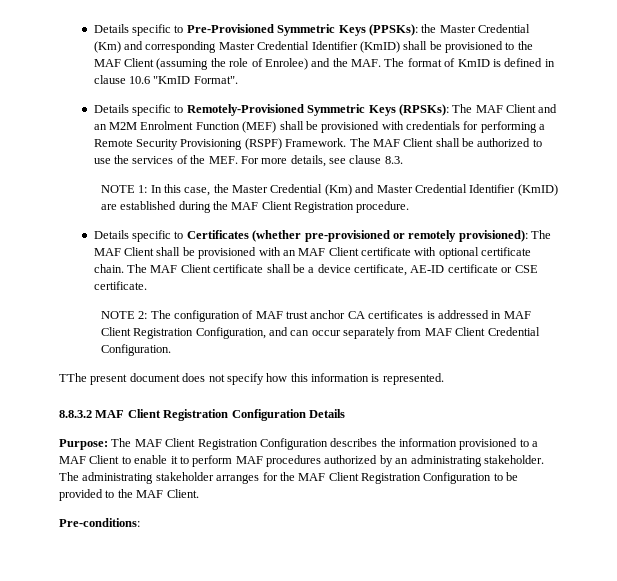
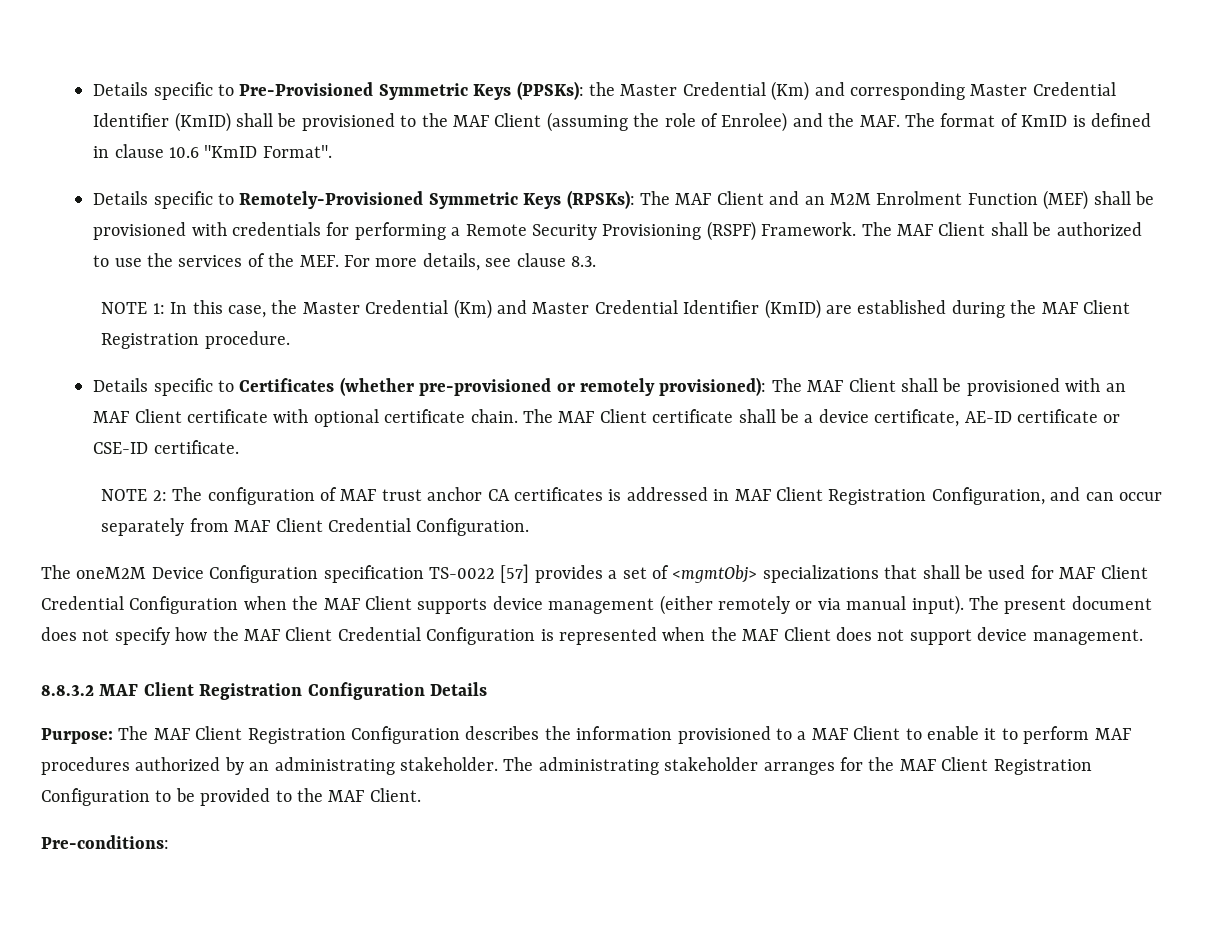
[514,265,538,273] CSE -> [93,442,149,454] CSE-ID
[59,373,87,382] TThe -> [41,564,1148,583] [41,595,999,615] The oneM2M Device Configuration specification TS-0022 [57] provides a set of <mgmtObj> specializations that shall be used for MAF Client Credential Configuration when the MAF Client supports device management (either remotely or via manual input). The
[290,373,444,385] this information is represented. -> [212,627,1143,645] the MAF Client Credential Configuration is represented when the MAF Client does not support device management.

